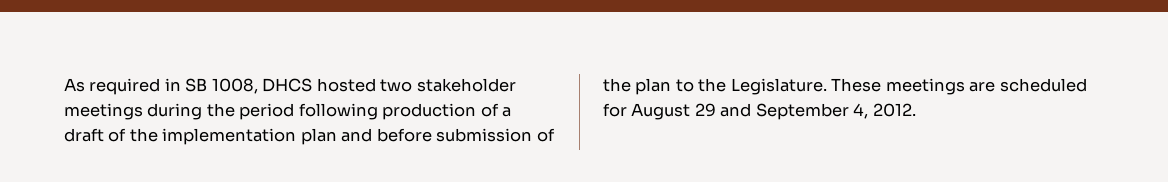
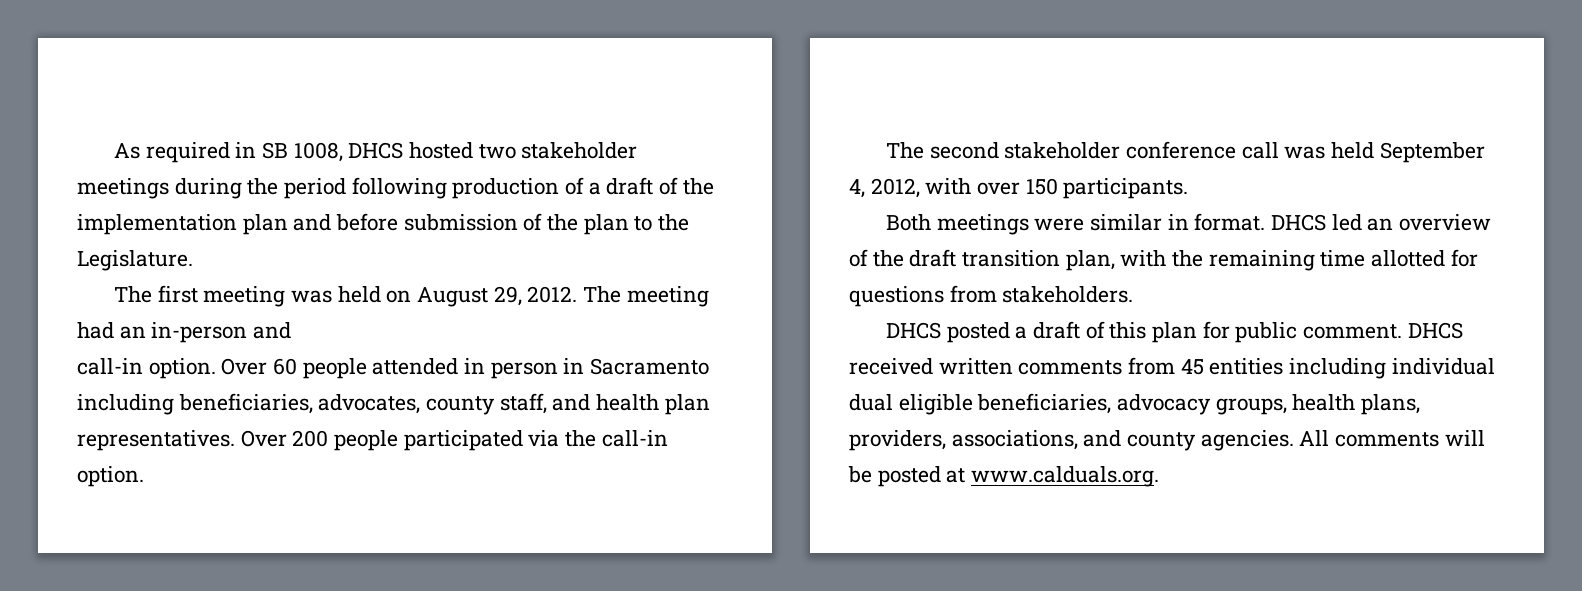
[831,78,1087,95] [603,103,916,120] These meetings are scheduled for August 29 and September 4, 2012. -> [113,285,709,307] [77,322,292,343] [77,358,710,379] [77,393,710,415] [77,430,668,451] [77,466,144,487] [885,141,1485,163] [849,178,1189,199] [885,213,1491,235] [849,249,1478,271] [849,285,1134,307] [885,321,1463,343] [849,357,1495,379] [849,393,1421,415] [849,430,1485,451] [848,466,1160,487] // The first meeting was held on August 29, 2012. The meeting had an in-person and // call-in option. Over 60 people attended in person in Sacramento including beneficiaries, advocates, county staff, and health plan representatives. Over 200 people participated via the call-in option. // The second stakeholder conference call was held September 4, 2012, with over 150 participants. // Both meetings were similar in format. DHCS led an overview of the draft transition plan, with the remaining time allotted for questions from stakeholders. // DHCS posted a draft of this plan for public comment. DHCS received written comments from 45 entities including individual dual eligible beneficiaries, advocacy groups, health plans, providers, associations, and county agencies. All comments will be posted at www.calduals.org.

